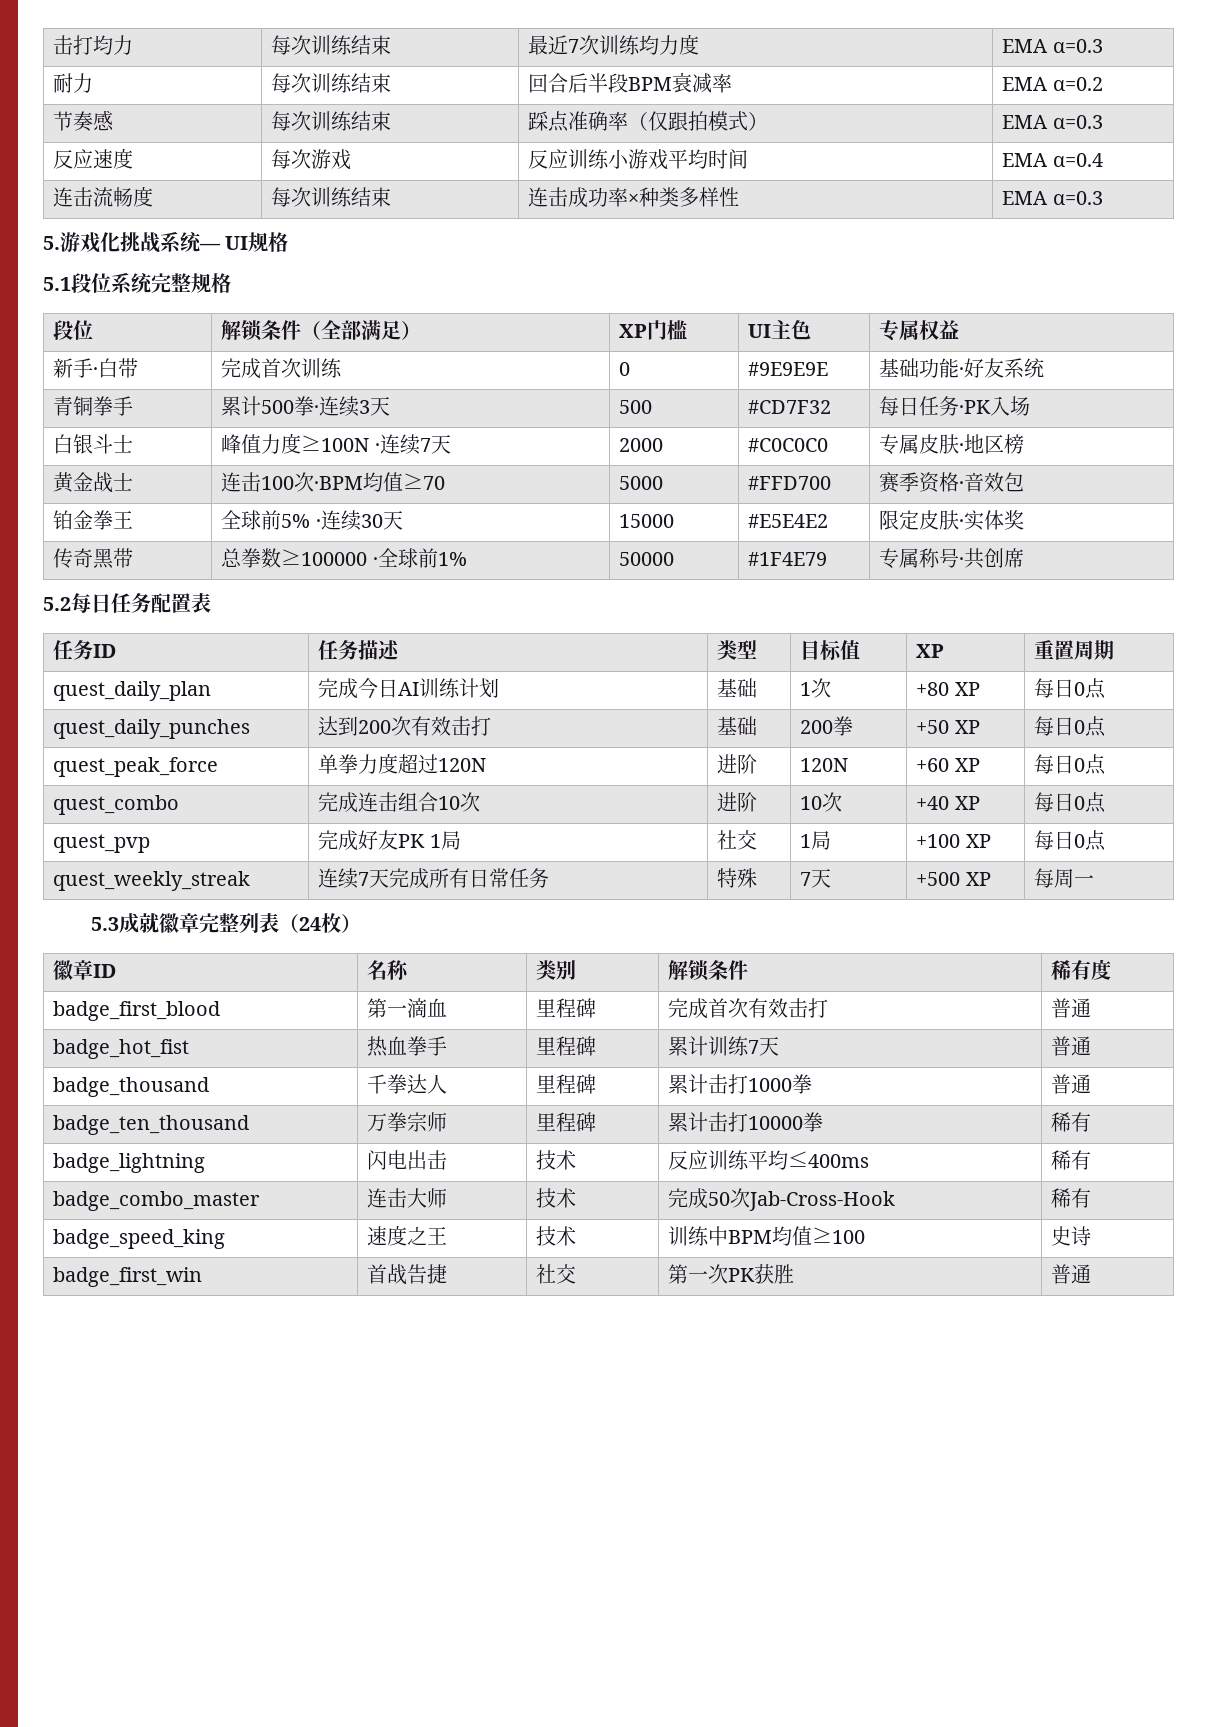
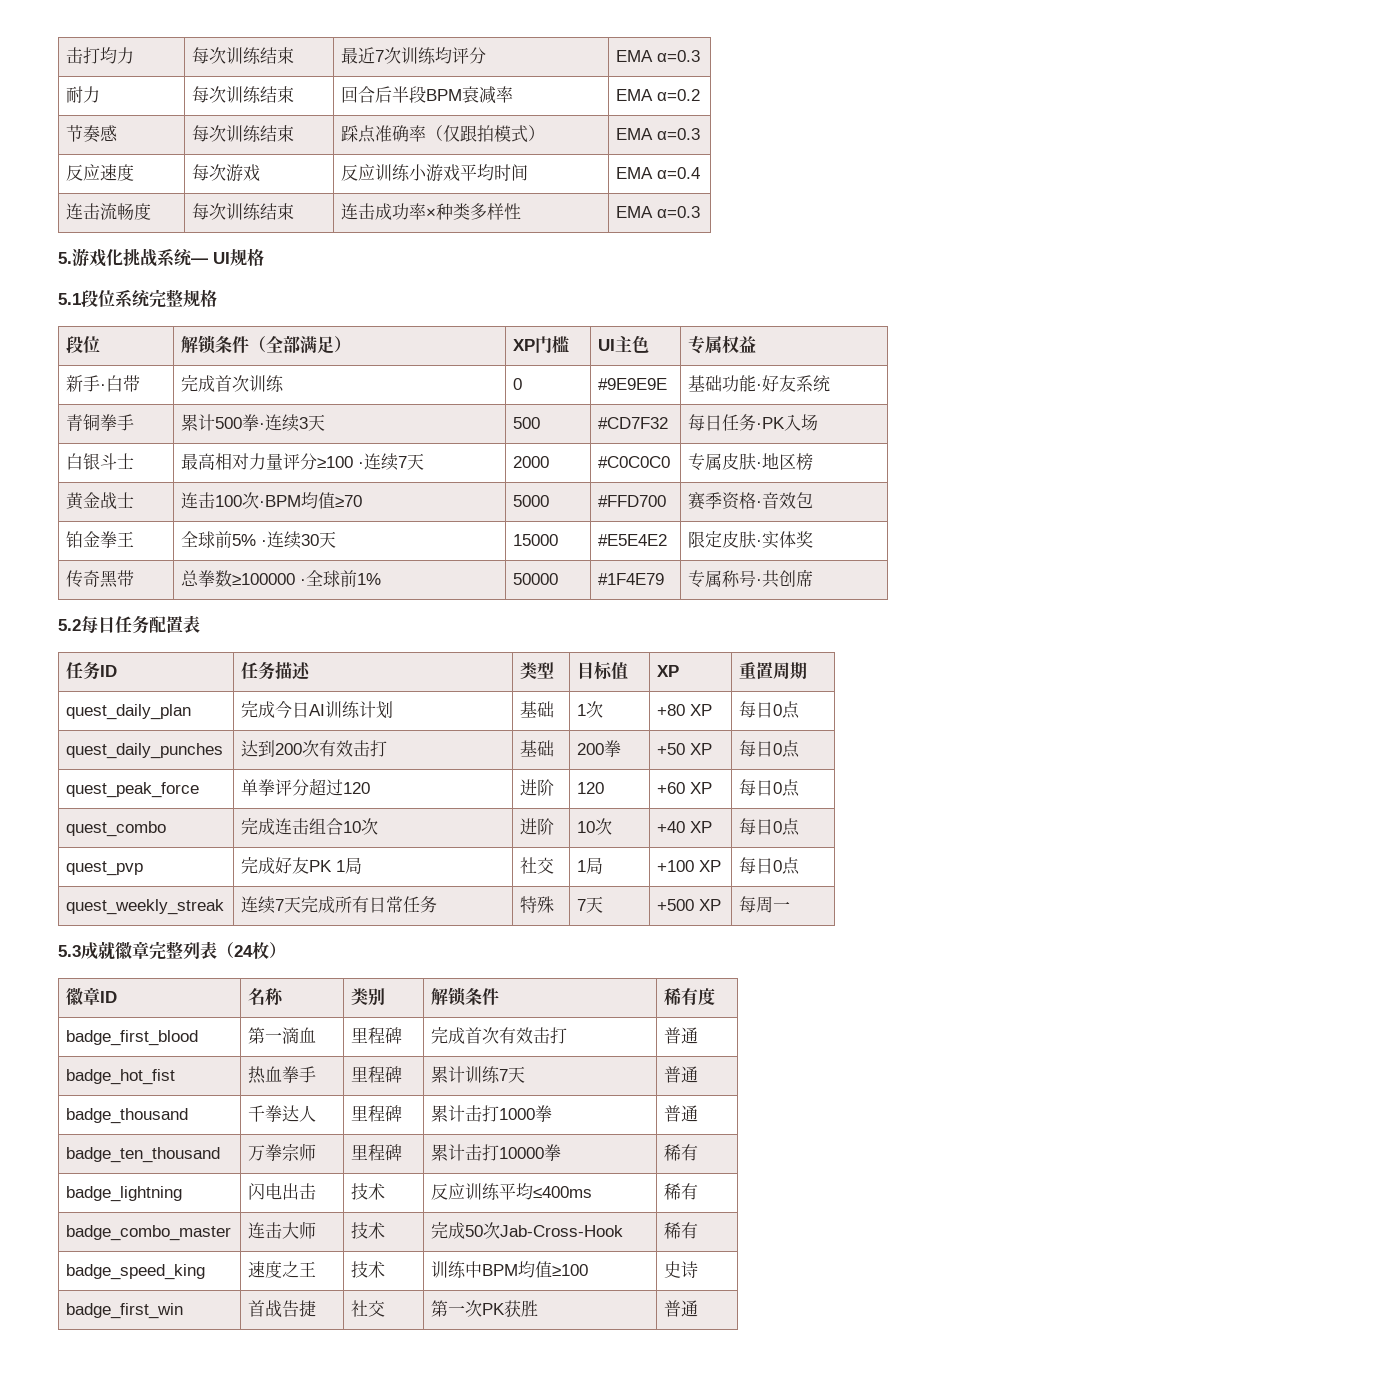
[659,34,700,55] 力度 -> [452,47,487,64] 评分
[221,433,370,454] 峰值力度≥100N -> [181,453,354,470] 最高相对力量评分≥100
[358,753,487,774] [717,754,758,774] [800,758,849,772] 力度超过120N | 进阶 | 120N -> [275,778,371,796] [520,779,555,796] [577,782,605,794] 评分超过120 | 进阶 | 120

